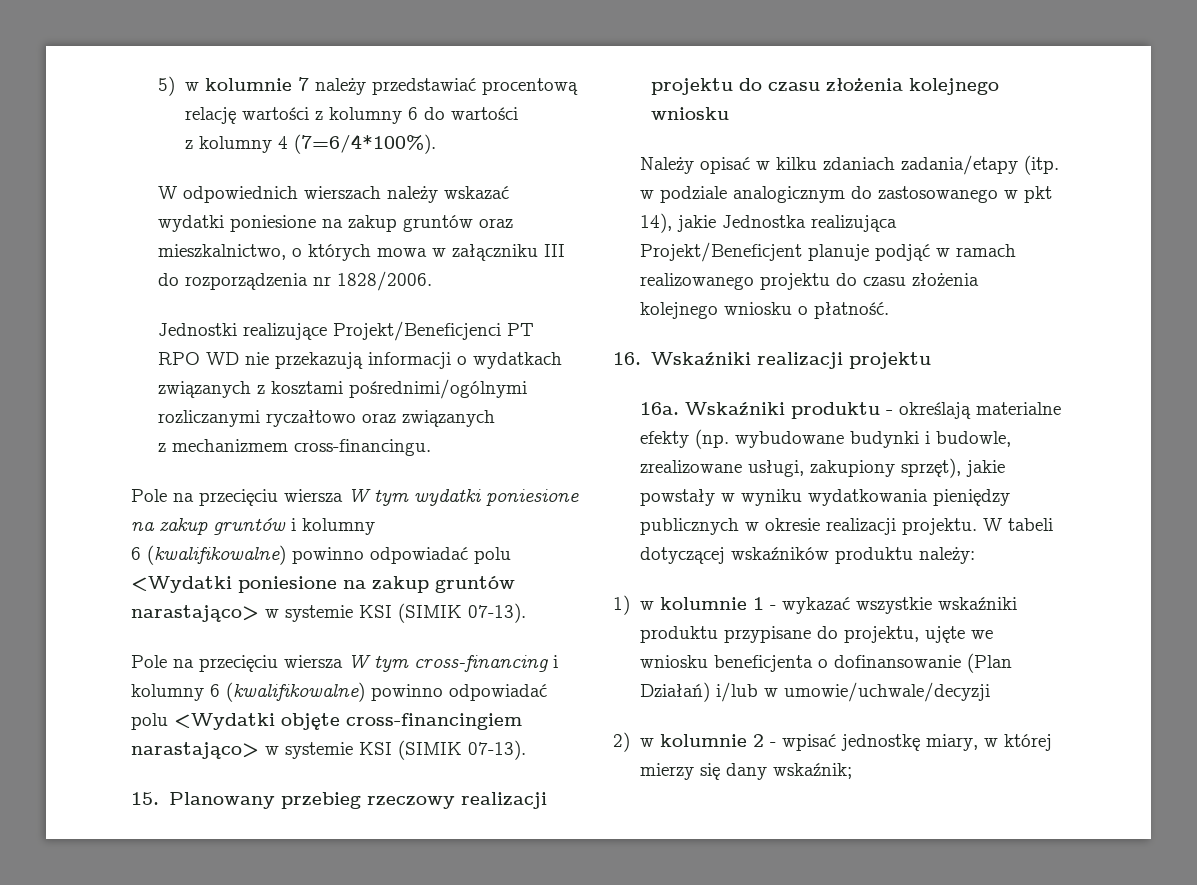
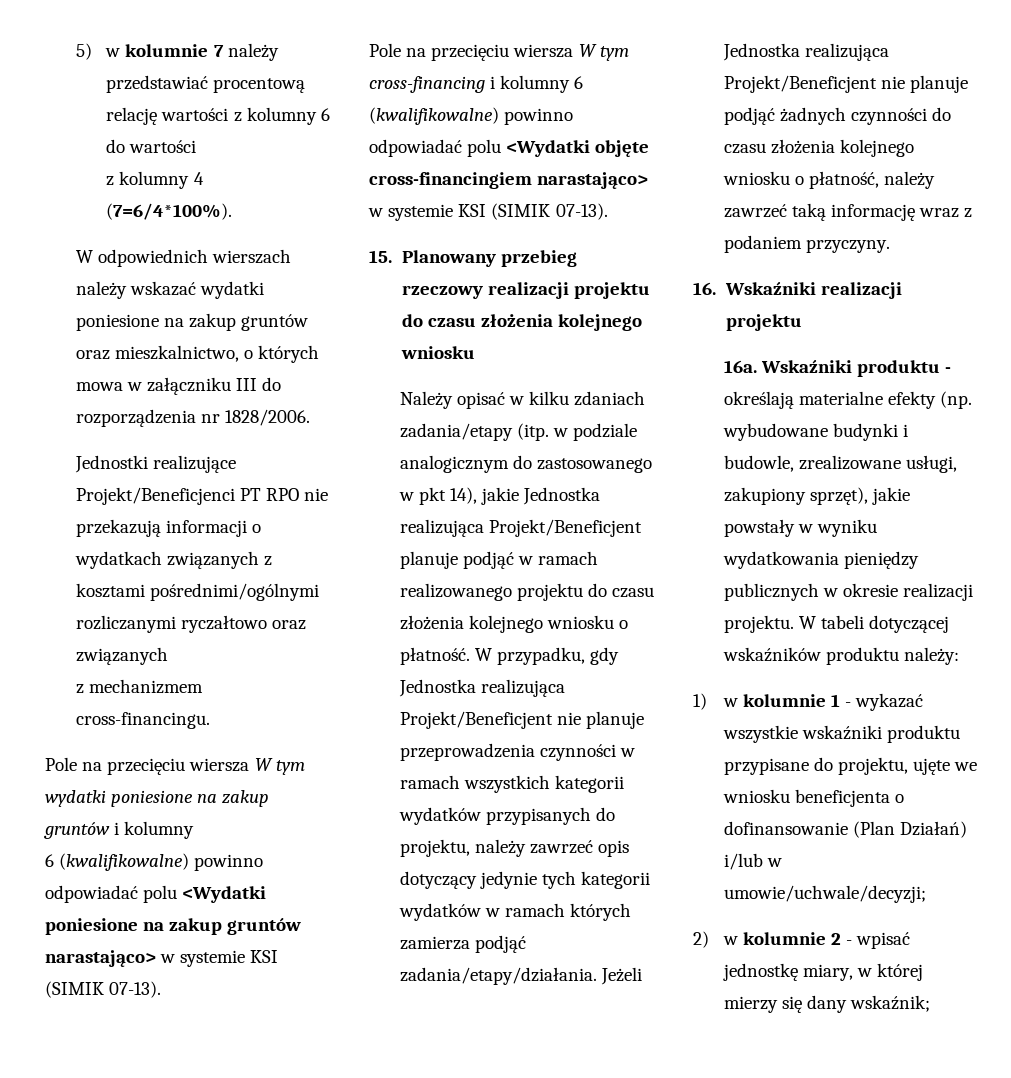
[205,352,239,365] WD -> (299, 494) none
(889, 310) none -> [474,647,620,665] [398,679,565,697] [399,711,644,729] [399,743,635,761] [399,775,624,793] [398,807,615,825] [399,839,630,857] [399,871,651,889] [398,903,632,921] [399,935,526,953] [399,967,642,985] [722,43,889,61] [723,75,968,93] [723,107,952,125] [723,139,914,157] [722,171,936,189] [723,203,973,221] [723,235,890,253] W przypadku, gdy Jednostka realizująca Projekt/Beneficjent nie planuje przeprowadzenia czynności w ramach wszystkich kategorii wydatków przypisanych do projektu, należy zawrzeć opis dotyczący jedynie tych kategorii wydatków w ramach których zamierza podjąć zadania/etapy/działania. Jeżeli Jednostka realizująca Projekt/Beneficjent nie planuje podjąć żadnych czynności do czasu złożenia kolejnego wniosku o płatność, należy zawrzeć taką informację wraz z podaniem przyczyny.
[783,682,990,702] umowie/uchwale/decyzji -> [723,885,926,903] umowie/uchwale/decyzji;

